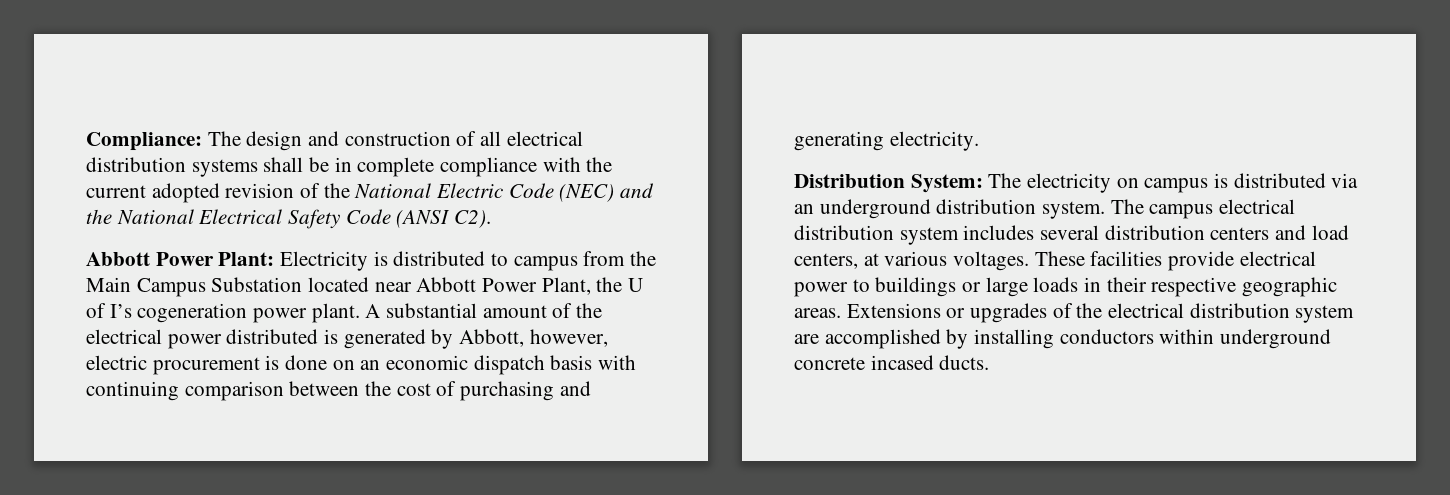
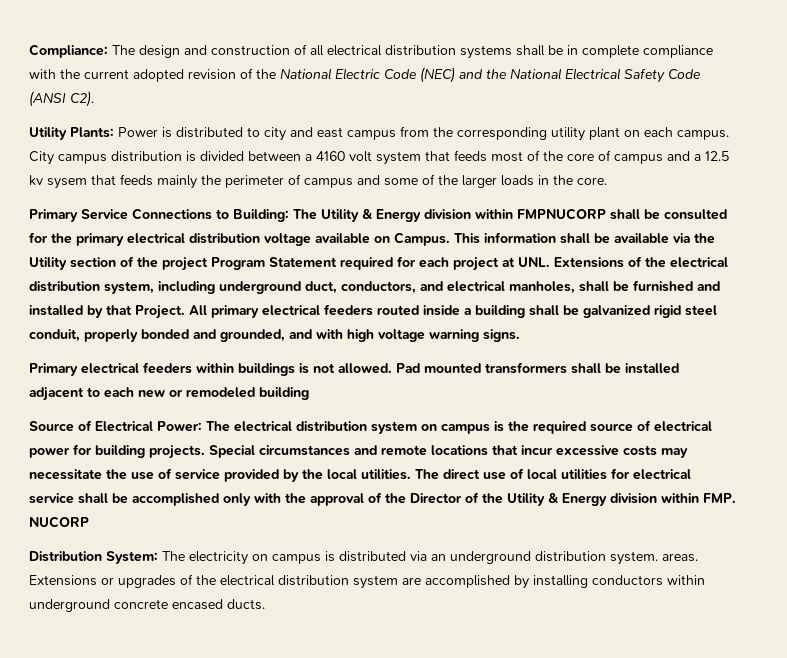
[86,251,657,271] [86,277,644,297] [86,303,603,323] [86,329,608,349] [86,355,637,375] [86,381,591,401] [794,131,979,151] Abbott Power Plant: Electricity is distributed to campus from the Main Campus Substation located near Abbott Power Plant, the U of I’s cogeneration power plant. A substantial amount of the electrical power distributed is generated by Abbott, however, electric procurement is done on an economic dispatch basis with continuing comparison between the cost of purchasing and generating electricity. -> [29,126,729,141] [29,150,729,165] [29,174,607,189] [29,208,727,222] [29,232,715,246] [29,256,728,271] [29,280,720,294] [29,304,717,319] [29,329,520,342] [29,362,679,376] [29,387,309,401] [29,420,712,434] [29,444,688,459] [29,468,691,482] [29,492,736,506] [29,516,89,528] Utility Plants: Power is distributed to city and east campus from the corresponding utility plant on each campus. City campus distribution is divided between a 4160 volt system that feeds most of the core of campus and a 12.5 kv sysem that feeds mainly the perimeter of campus and some of the larger loads in the core. // Primary Service Connections to Building: The Utility & Energy division within FMPNUCORP shall be consulted for the primary electrical distribution voltage available on Campus. This information shall be available via the Utility section of the project Program Statement required for each project at UNL. Extensions of the electrical distribution system, including underground duct, conductors, and electrical manholes, shall be furnished and installed by that Project. All primary electrical feeders routed inside a building shall be galvanized rigid steel conduit, properly bonded and grounded, and with high voltage warning signs. // Primary electrical feeders within buildings is not allowed. Pad mounted transformers shall be installed adjacent to each new or remodeled building // Source of Electrical Power: The electrical distribution system on campus is the required source of electrical power for building projects. Special circumstances and remote locations that incur excessive costs may necessitate the use of service provided by the local utilities. The direct use of local utilities for electrical service shall be accomplished only with the approval of the Director of the Utility & Energy division within FMP. NUCORP
[1110,199,1296,219] [794,225,1349,245] [794,251,1316,271] [794,277,1338,297] The campus electrical distribution system includes several distribution centers and load centers, at various voltages. These facilities provide electrical power to buildings or large loads in their respective geographic -> (658, 558) none
[870,355,934,370] incased -> [172,599,223,610] encased

